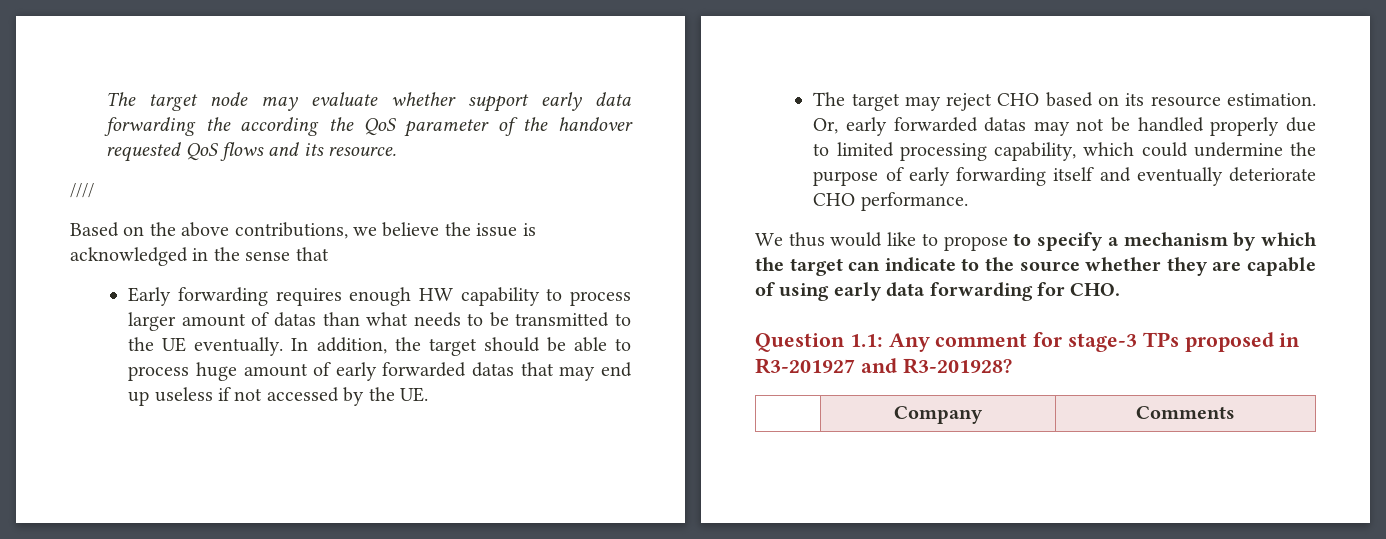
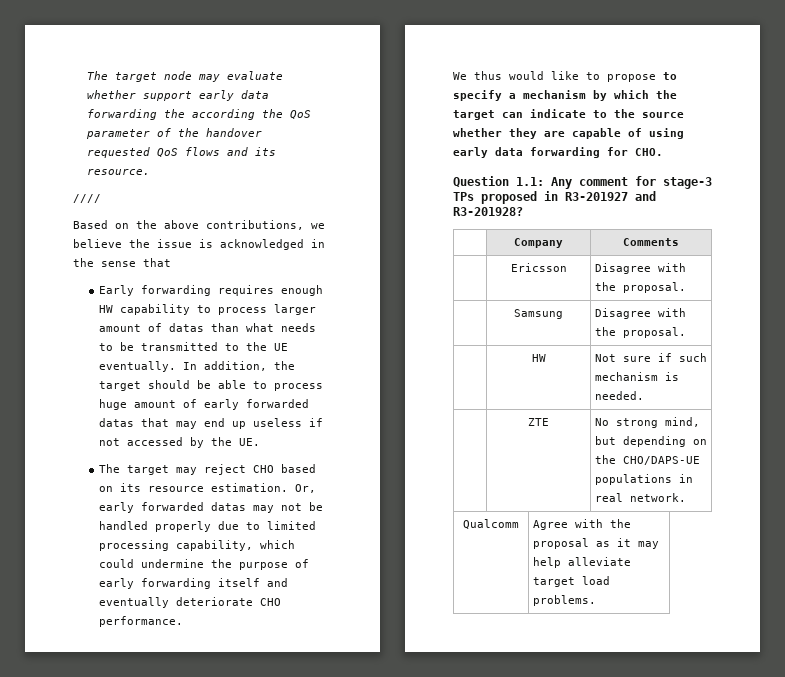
(1235, 412) none -> [510,263,567,272] [594,263,686,274] [594,282,686,293] [514,309,563,319] [594,308,686,319] [594,327,686,338] [531,354,546,362] [594,353,707,362] [594,372,679,381] [594,391,644,400] [528,418,549,426] [594,417,700,428] [594,436,707,447] [594,455,700,465] [594,474,693,485] [594,493,686,502] [463,519,519,529] [532,519,631,530] [532,538,659,549] [532,557,631,568] [532,576,610,587] [532,595,596,606] // | Ericsson | Disagree with the proposal. // | Samsung | Disagree with the proposal. // | HW | Not sure if such mechanism is needed. // | ZTE | No strong mind, but depending on the CHO/DAPS-UE populations in real network. // Qualcomm | Agree with the proposal as it may help alleviate target load problems.

